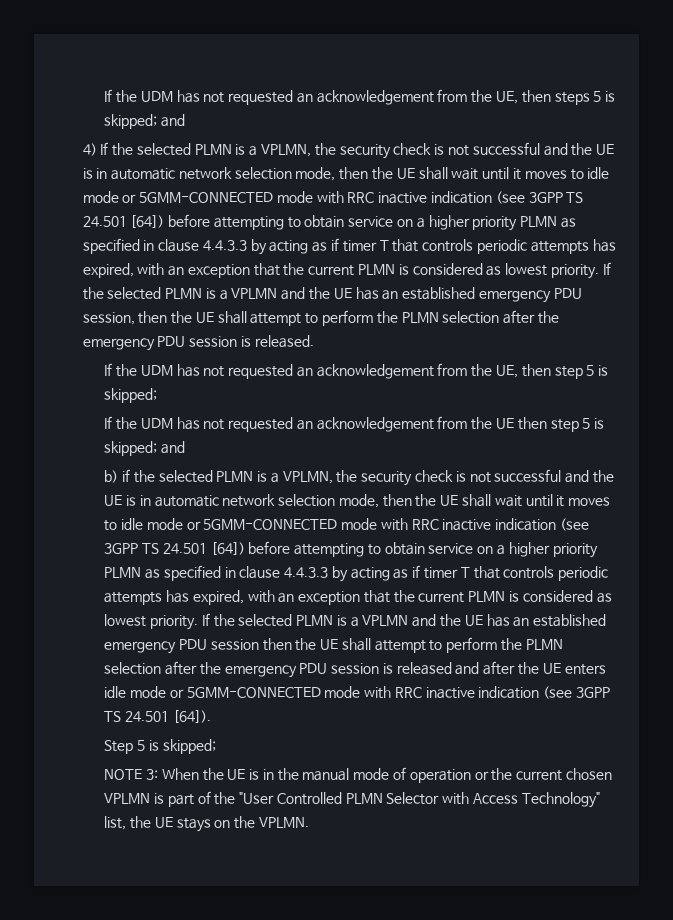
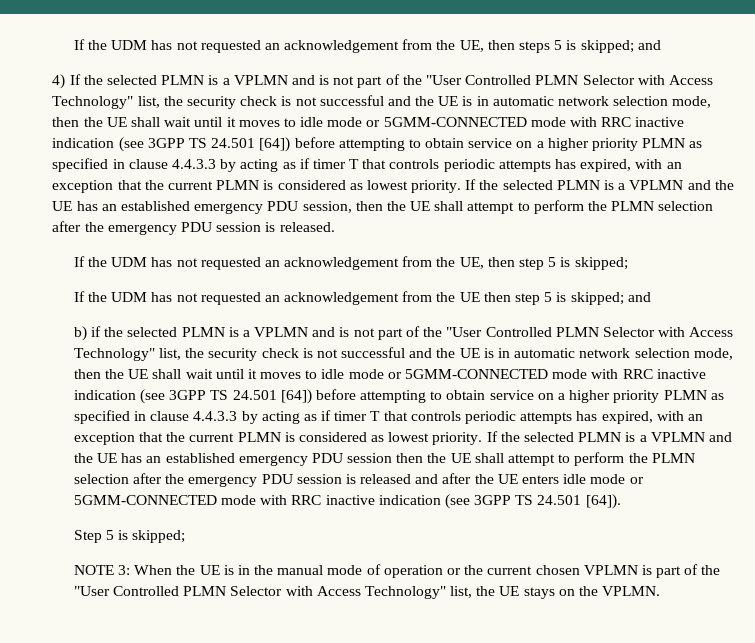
[261,144,312,157] VPLMN, -> [233,74,713,88] [52,96,160,109] VPLMN and is not part of the "User Controlled PLMN Selector with Access Technology" list,
[282,471,333,484] VPLMN, -> [254,326,734,340] [73,348,181,361] VPLMN and is not part of the "User Controlled PLMN Selector with Access Technology" list,

